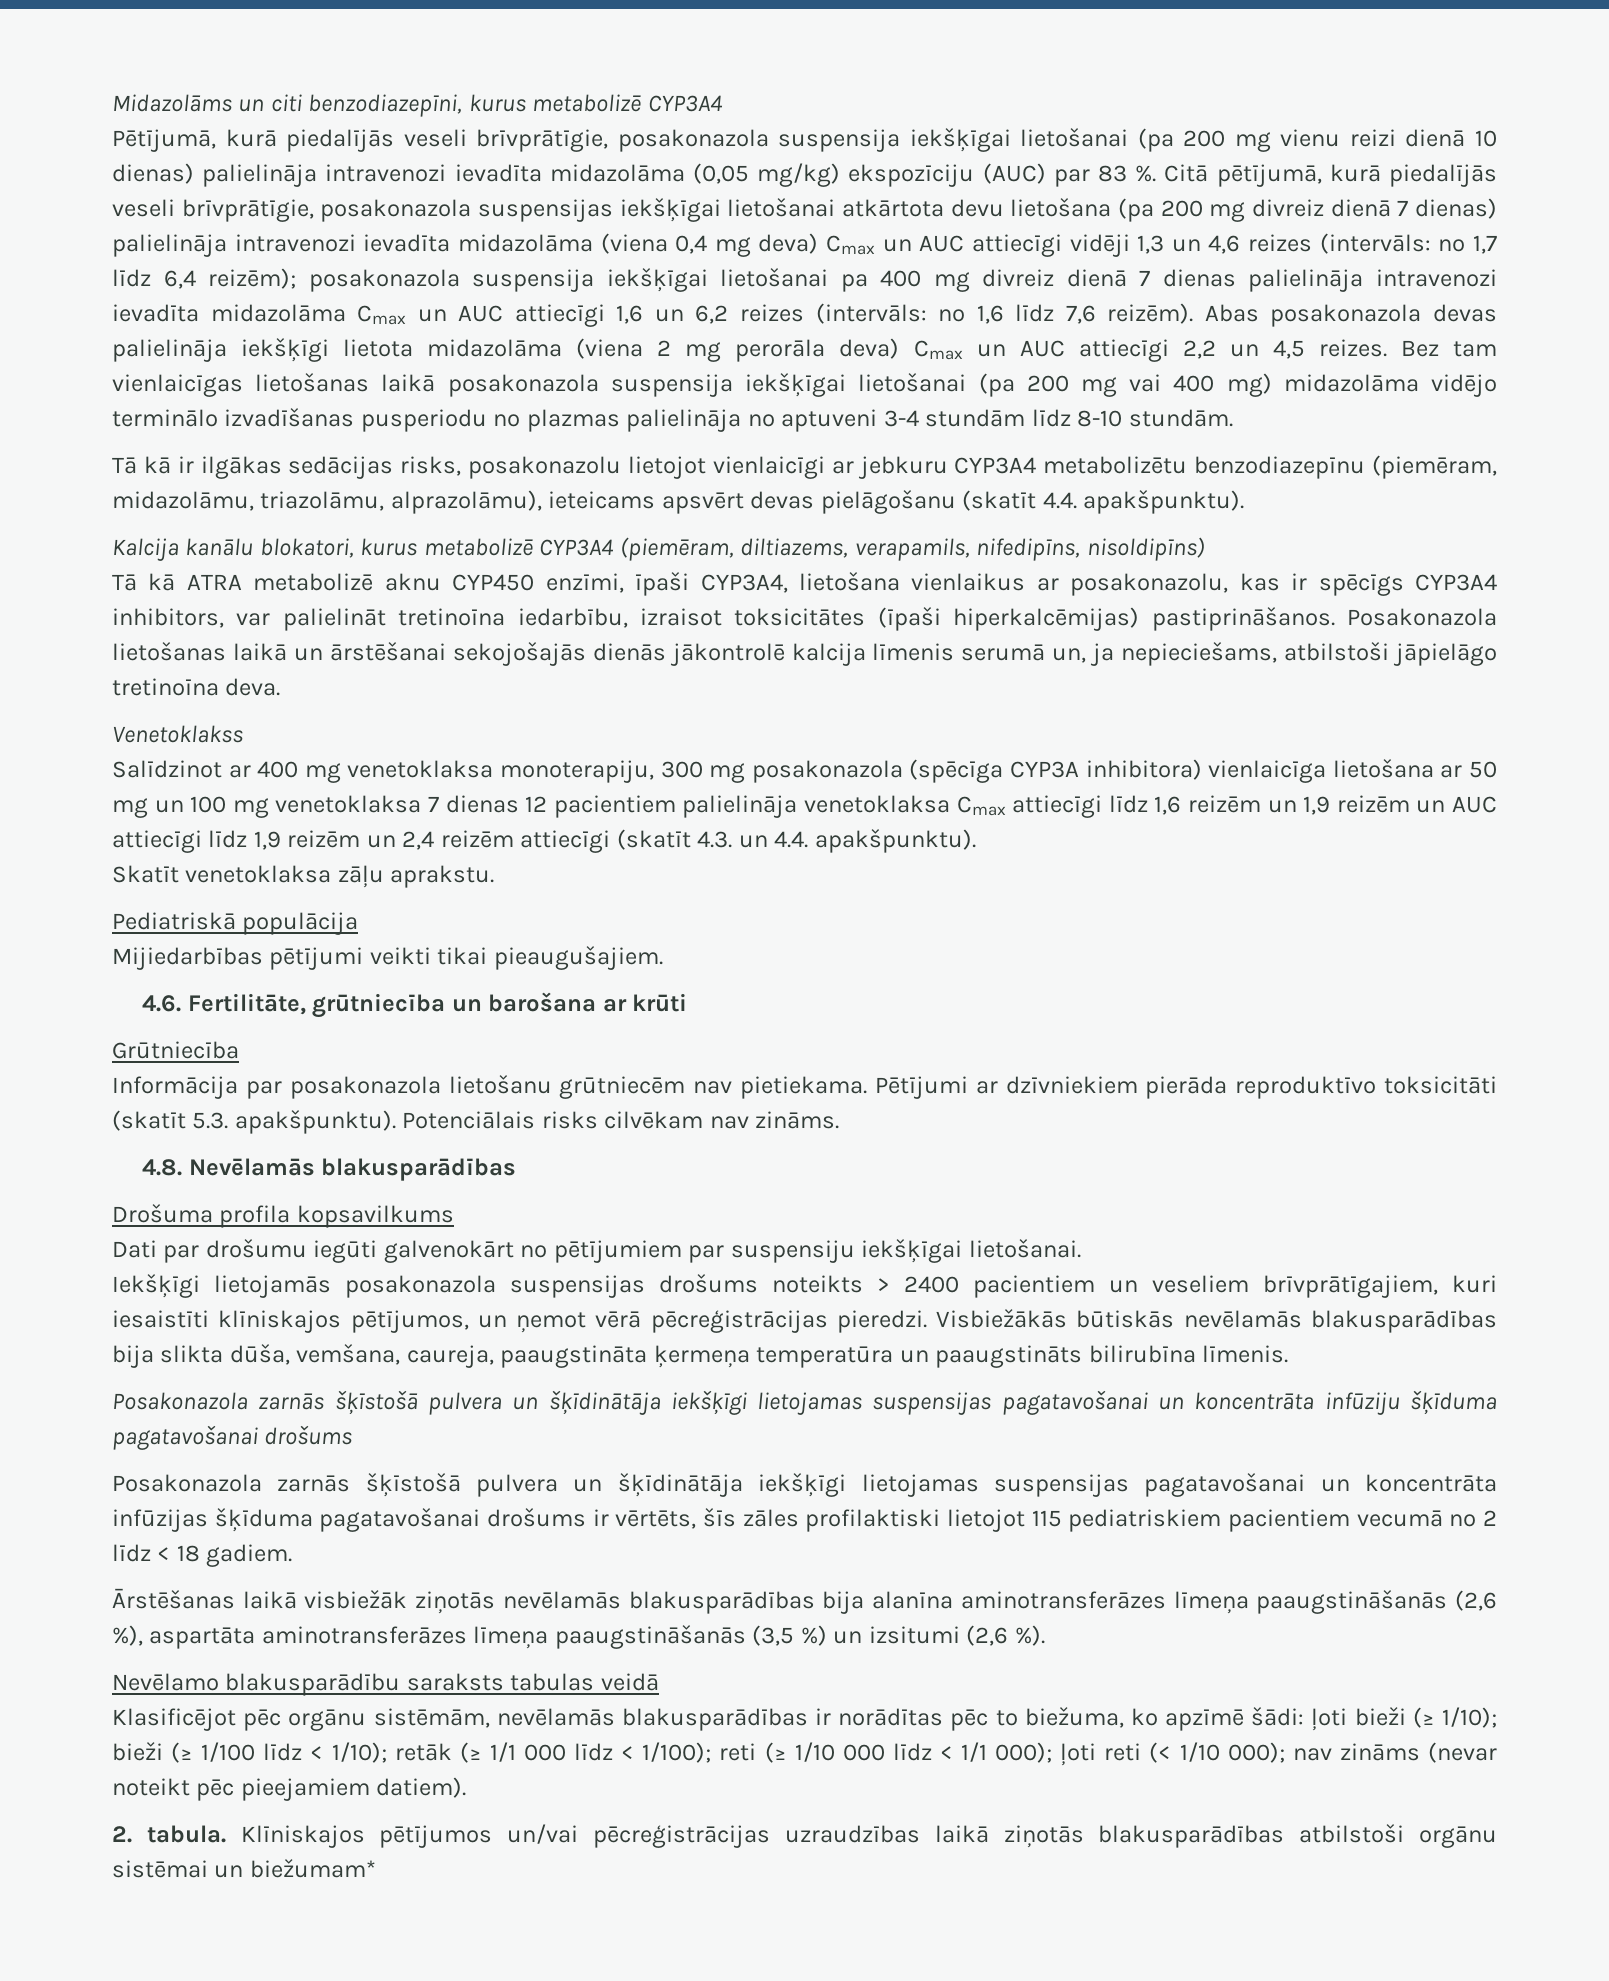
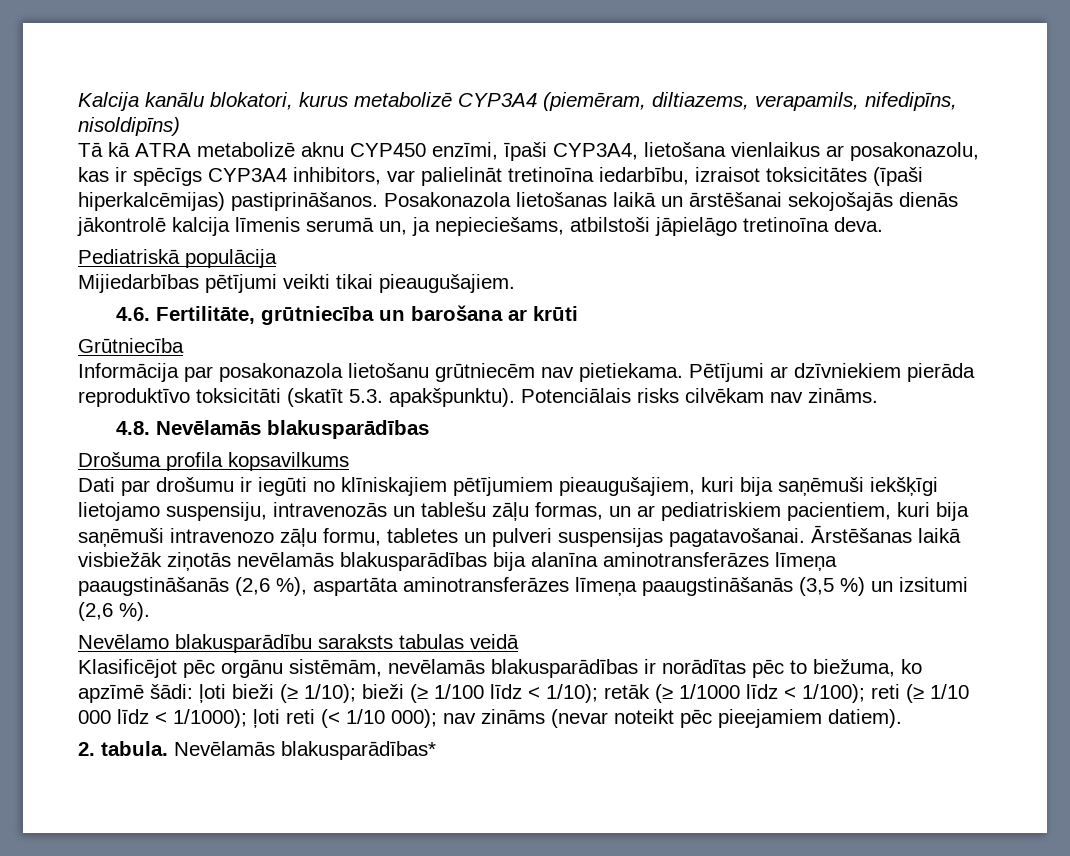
[112,94,723,117] [112,128,1497,152] [112,163,1498,187] [112,198,1498,222] [112,233,1497,257] [112,268,1497,292] [112,303,1497,327] [112,338,1498,362] [112,373,1497,397] [112,408,1233,432] [112,455,1498,479] [112,490,1245,514] Midazolāms un citi benzodiazepīni, kurus metabolizē CYP3A4 // Pētījumā, kurā piedalījās veseli brīvprātīgie, posakonazola suspensija iekšķīgai lietošanai (pa 200 mg vienu reizi dienā 10 dienas) palielināja intravenozi ievadīta midazolāma (0,05 mg/kg) ekspozīciju (AUC) par 83 %. Citā pētījumā, kurā piedalījās veseli brīvprātīgie, posakonazola suspensijas iekšķīgai lietošanai atkārtota devu lietošana (pa 200 mg divreiz dienā 7 dienas) palielināja intravenozi ievadīta midazolāma (viena 0,4 mg deva) Cmax un AUC attiecīgi vidēji 1,3 un 4,6 reizes (intervāls: no 1,7 līdz 6,4 reizēm); posakonazola suspensija iekšķīgai lietošanai pa 400 mg divreiz dienā 7 dienas palielināja intravenozi ievadīta midazolāma Cmax un AUC attiecīgi 1,6 un 6,2 reizes (intervāls: no 1,6 līdz 7,6 reizēm). Abas posakonazola devas palielināja iekšķīgi lietota midazolāma (viena 2 mg perorāla deva) Cmax un AUC attiecīgi 2,2 un 4,5 reizes. Bez tam vienlaicīgas lietošanas laikā posakonazola suspensija iekšķīgai lietošanai (pa 200 mg vai 400 mg) midazolāma vidējo terminālo izvadīšanas pusperiodu no plazmas palielināja no aptuveni 3-4 stundām līdz 8-10 stundām. // Tā kā ir ilgākas sedācijas risks, posakonazolu lietojot vienlaicīgi ar jebkuru CYP3A4 metabolizētu benzodiazepīnu (piemēram, midazolāmu, triazolāmu, alprazolāmu), ieteicams apsvērt devas pielāgošanu (skatīt 4.4. apakšpunktu). // -> (78, 101) none
[112,725,243,743] [112,759,1497,783] [112,795,1497,818] [112,829,976,853] [112,865,495,888] // Venetoklakss // Salīdzinot ar 400 mg venetoklaksa monoterapiju, 300 mg posakonazola (spēcīga CYP3A inhibitora) vienlaicīga lietošana ar 50 mg un 100 mg venetoklaksa 7 dienas 12 pacientiem palielināja venetoklaksa Cmax attiecīgi līdz 1,6 reizēm un 1,9 reizēm un AUC attiecīgi līdz 1,9 reizēm un 2,4 reizēm attiecīgi (skatīt 4.3. un 4.4. apakšpunktu). // Skatīt venetoklaksa zāļu aprakstu. -> (883, 224) none
[313,1239,1081,1263] [112,1274,1497,1298] [112,1309,1497,1333] [112,1344,1289,1368] [112,1390,1498,1415] [112,1425,353,1450] [112,1473,1497,1497] [112,1508,1497,1532] [112,1544,293,1567] iegūti galvenokārt no pētījumiem par suspensiju iekšķīgai lietošanai. // Iekšķīgi lietojamās posakonazola suspensijas drošums noteikts > 2400 pacientiem un veseliem brīvprātīgajiem, kuri iesaistīti klīniskajos pētījumos, un ņemot vērā pēcreģistrācijas pieredzi. Visbiežākās būtiskās nevēlamās blakusparādības bija slikta dūša, vemšana, caureja, paaugstināta ķermeņa temperatūra un paaugstināts bilirubīna līmenis. // Posakonazola zarnās šķīstošā pulvera un šķīdinātāja iekšķīgi lietojamas suspensijas pagatavošanai un koncentrāta infūziju šķīduma pagatavošanai drošums // Posakonazola zarnās šķīstošā pulvera un šķīdinātāja iekšķīgi lietojamas suspensijas pagatavošanai un koncentrāta infūzijas šķīduma pagatavošanai drošums ir vērtēts, šīs zāles profilaktiski lietojot 115 pediatriskiem pacientiem vecumā no 2 līdz < 18 gadiem. // -> [240,477,938,496] [78,502,969,521] [78,528,805,547] ir iegūti no klīniskajiem pētījumiem pieaugušajiem, kuri bija saņēmuši iekšķīgi lietojamo suspensiju, intravenozās un tablešu zāļu formas, un ar pediatriskiem pacientiem, kuri bija saņēmuši intravenozo zāļu formu, tabletes un pulveri suspensijas pagatavošanai.
[489,1742,566,1762] 1/1 000 -> [679,684,740,699] 1/1000
[961,1742,1053,1763] 1/1 000); -> [173,709,247,728] 1/1000);
[240,1824,1497,1848] [112,1859,376,1878] Klīniskajos pētījumos un/vai pēcreģistrācijas uzraudzības laikā ziņotās blakusparādības atbilstoši orgānu sistēmai un biežumam* -> [174,741,436,760] Nevēlamās blakusparādības*

